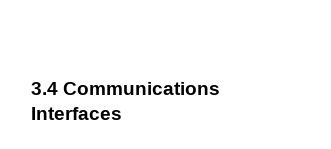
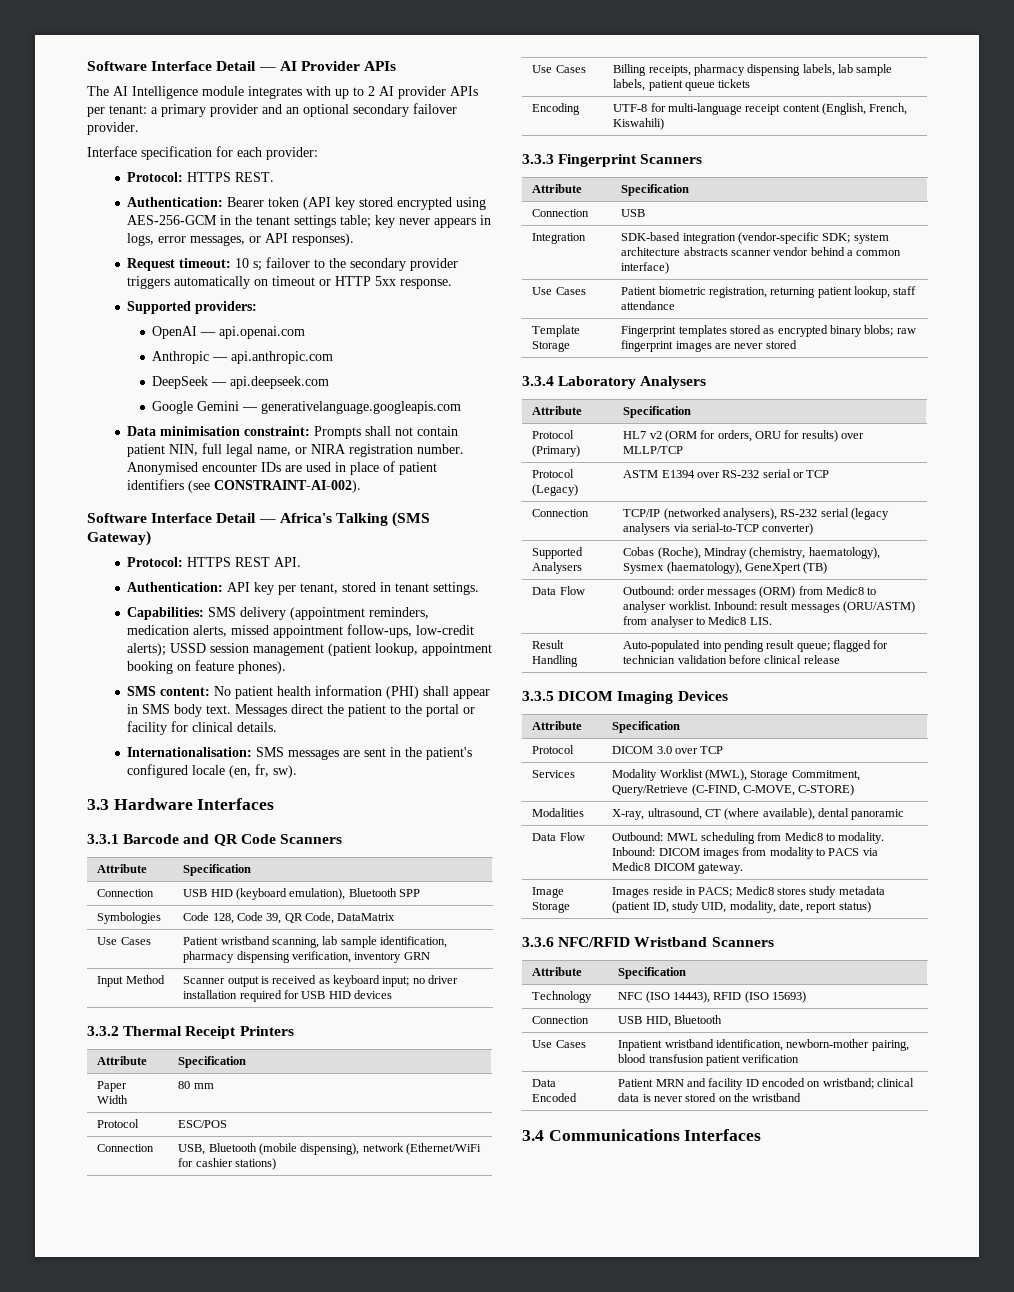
(31, 88) none -> [87,61,397,71] [87,86,478,99] [87,103,457,117] [87,122,139,135] [87,146,318,160] [127,172,275,182] [127,197,487,210] [127,215,492,228] [127,233,355,246] [127,257,459,271] [127,276,453,289] [127,301,258,314] [152,326,306,339] [152,351,334,364] [152,376,330,389] [152,401,462,414] [127,426,459,439] [127,443,465,457] [127,461,438,475] [127,479,362,493] [87,512,431,527] [87,531,151,546] [127,557,302,567] [127,582,480,595] [127,607,430,620] [127,624,475,638] [127,643,493,656] [127,660,287,674] [127,685,491,699] [127,704,476,717] [127,721,278,735] [127,747,473,760] [127,764,298,778] [87,798,275,810] [87,834,342,846] [97,864,148,873] [183,864,252,876] [97,889,155,897] [183,888,420,900] [97,912,162,924] [183,912,396,924] [97,937,151,945] [183,936,447,948] [183,951,430,963] [97,975,165,987] [183,975,459,987] [183,990,392,1002] [87,1026,294,1039] [97,1056,148,1065] [178,1056,247,1068] [97,1081,128,1092] [97,1095,129,1104] [178,1081,214,1089] [97,1119,140,1128] [178,1120,228,1128] [97,1144,155,1152] [178,1143,481,1155] [178,1158,276,1170] [532,65,586,73] [613,64,893,76] [613,79,751,91] [532,103,581,115] [613,103,908,115] [613,118,665,130] [522,154,703,167] [532,184,583,193] [621,184,690,196] [532,209,590,217] [621,209,646,217] [532,233,587,244] [621,232,889,244] [621,247,902,256] [621,262,670,274] [532,287,586,295] [621,286,917,298] [621,301,676,310] [532,325,581,337] [532,341,571,352] [621,325,916,337] [621,340,797,352] [522,376,707,389] [532,406,583,415] [623,406,692,418] [532,430,575,439] [532,445,581,457] [623,430,865,442] [623,446,684,454] [532,469,575,478] [532,484,579,496] [623,469,830,478] [532,509,590,517] [623,508,889,520] [623,523,814,535] [532,547,584,559] [532,562,583,574] [623,547,880,559] [623,562,828,574] [532,586,585,595] [623,586,877,598] [623,601,915,613] [623,616,772,628] [532,640,565,649] [532,655,579,667] [623,640,889,652] [623,655,840,664] [522,691,728,704] [532,721,583,730] [612,721,681,733] [532,745,575,754] [612,746,724,754] [532,770,576,778] [612,769,860,781] [612,784,855,796] [532,808,585,817] [612,808,905,820] [532,832,585,841] [612,832,885,844] [612,847,878,859] [612,862,743,874] [532,887,565,898] [532,902,571,913] [612,886,885,898] [612,901,871,913] [522,937,774,947] [532,967,583,976] [618,967,687,979] [532,991,593,1003] [618,991,806,1003] [532,1016,590,1024] [618,1015,722,1027] [532,1040,586,1048] [618,1039,909,1051] [618,1054,800,1066] [532,1079,557,1087] [532,1093,578,1102] [618,1078,915,1090] [618,1093,802,1102] Software Interface Detail — AI Provider APIs // The AI Intelligence module integrates with up to 2 AI provider APIs per tenant: a primary provider and an optional secondary failover provider. // Interface specification for each provider: // Protocol: HTTPS REST. // Authentication: Bearer token (API key stored encrypted using AES-256-GCM in the tenant settings table; key never appears in logs, error messages, or API responses). // Request timeout: 10 s; failover to the secondary provider triggers automatically on timeout or HTTP 5xx response. // Supported providers: // OpenAI — api.openai.com // Anthropic — api.anthropic.com // DeepSeek — api.deepseek.com // Google Gemini — generativelanguage.googleapis.com // Data minimisation constraint: Prompts shall not contain patient NIN, full legal name, or NIRA registration number. Anonymised encounter IDs are used in place of patient identifiers (see CONSTRAINT-AI-002). // Software Interface Detail — Africa's Talking (SMS Gateway) // Protocol: HTTPS REST API. // Authentication: API key per tenant, stored in tenant settings. // Capabilities: SMS delivery (appointment reminders, medication alerts, missed appointment follow-ups, low-credit alerts); USSD session management (patient lookup, appointment booking on feature phones). // SMS content: No patient health information (PHI) shall appear in SMS body text. Messages direct the patient to the portal or facility for clinical details. // Internationalisation: SMS messages are sent in the patient's configured locale (en, fr, sw). // 3.3 Hardware Interfaces // 3.3.1 Barcode and QR Code Scanners // Attribute | Specification // Connection | USB HID (keyboard emulation), Bluetooth SPP // Symbologies | Code 128, Code 39, QR Code, DataMatrix // Use Cases | Patient wristband scanning, lab sample identification, pharmacy dispensing verification, inventory GRN // Input Method | Scanner output is received as keyboard input; no driver installation required for USB HID devices // 3.3.2 Thermal Receipt Printers // Attribute | Specification // Paper Width | 80 mm // Protocol | ESC/POS // Connection | USB, Bluetooth (mobile dispensing), network (Ethernet/WiFi for cashier stations) // Use Cases | Billing receipts, pharmacy dispensing labels, lab sample labels, patient queue tickets // Encoding | UTF-8 for multi-language receipt content (English, French, Kiswahili) // 3.3.3 Fingerprint Scanners // Attribute | Specification // Connection | USB // Integration | SDK-based integration (vendor-specific SDK; system architecture abstracts scanner vendor behind a common interface) // Use Cases | Patient biometric registration, returning patient lookup, staff attendance // Template Storage | Fingerprint templates stored as encrypted binary blobs; raw fingerprint images are never stored // 3.3.4 Laboratory Analysers // Attribute | Specification // Protocol (Primary) | HL7 v2 (ORM for orders, ORU for results) over MLLP/TCP // Protocol (Legacy) | ASTM E1394 over RS-232 serial or TCP // Connection | TCP/IP (networked analysers), RS-232 serial (legacy analysers via serial-to-TCP converter) // Supported Analysers | Cobas (Roche), Mindray (chemistry, haematology), Sysmex (haematology), GeneXpert (TB) // Data Flow | Outbound: order messages (ORM) from Medic8 to analyser worklist. Inbound: result messages (ORU/ASTM) from analyser to Medic8 LIS. // Result Handling | Auto-populated into pending result queue; flagged for technician validation before clinical release // 3.3.5 DICOM Imaging Devices // Attribute | Specification // Protocol | DICOM 3.0 over TCP // Services | Modality Worklist (MWL), Storage Commitment, Query/Retrieve (C-FIND, C-MOVE, C-STORE) // Modalities | X-ray, ultrasound, CT (where available), dental panoramic // Data Flow | Outbound: MWL scheduling from Medic8 to modality. Inbound: DICOM images from modality to PACS via Medic8 DICOM gateway. // Image Storage | Images reside in PACS; Medic8 stores study metadata (patient ID, study UID, modality, date, report status) // 3.3.6 NFC/RFID Wristband Scanners // Attribute | Specification // Technology | NFC (ISO 14443), RFID (ISO 15693) // Connection | USB HID, Bluetooth // Use Cases | Inpatient wristband identification, newborn-mother pairing, blood transfusion patient verification // Data Encoded | Patient MRN and facility ID encoded on wristband; clinical data is never stored on the wristband //

